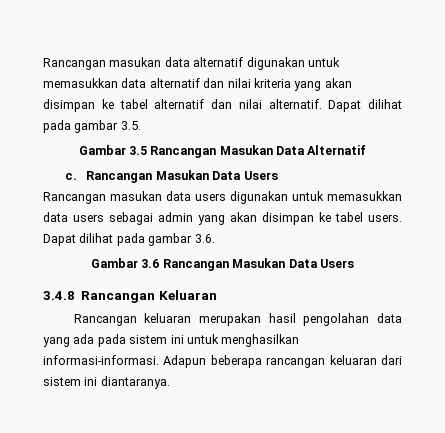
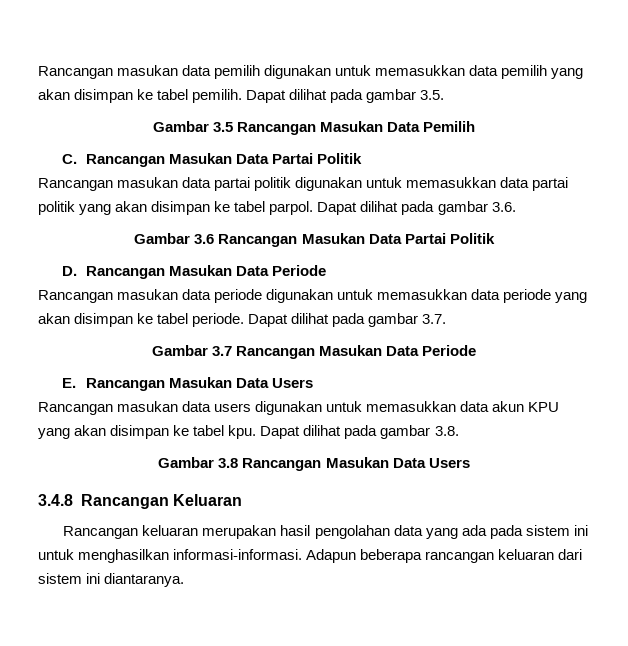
[43,57,340,70] [43,78,352,91] [43,99,322,112] Rancangan masukan data alternatif digunakan untuk memasukkan data alternatif dan nilai kriteria yang akan disimpan ke tabel alternatif dan nilai alternatif. -> [38,65,584,79] [38,89,243,103] Rancangan masukan data pemilih digunakan untuk memasukkan data pemilih yang akan disimpan ke tabel pemilih.
[307,145,367,155] [64,173,77,180] Alternatif // c. -> [423,121,476,132] [61,153,362,167] [38,177,569,191] [38,201,516,215] [134,233,495,247] [61,265,326,279] [38,289,588,303] [38,313,447,327] [151,345,477,359] [61,378,76,388] Pemilih // C. Rancangan Masukan Data Partai Politik // Rancangan masukan data partai politik digunakan untuk memasukkan data partai politik yang akan disimpan ke tabel parpol. Dapat dilihat pada gambar 3.6. // Gambar 3.6 Rancangan Masukan Data Partai Politik // D. Rancangan Masukan Data Periode // Rancangan masukan data periode digunakan untuk memasukkan data periode yang akan disimpan ke tabel periode. Dapat dilihat pada gambar 3.7. // Gambar 3.7 Rancangan Masukan Data Periode // E.
[73,212,402,225] [43,233,215,246] [91,258,160,268] users sebagai admin yang akan disimpan ke tabel users. Dapat dilihat pada gambar 3.6. // Gambar 3.6 -> [492,401,560,412] [38,425,459,439] [158,457,239,468] akun KPU yang akan disimpan ke tabel kpu. Dapat dilihat pada gambar 3.8. // Gambar 3.8

